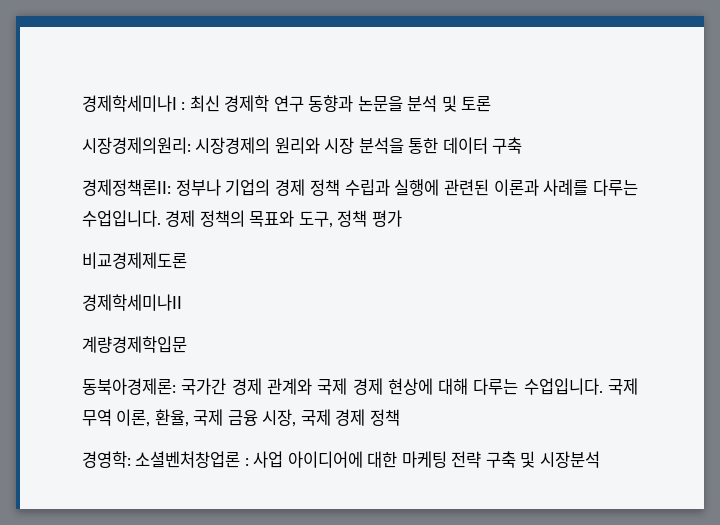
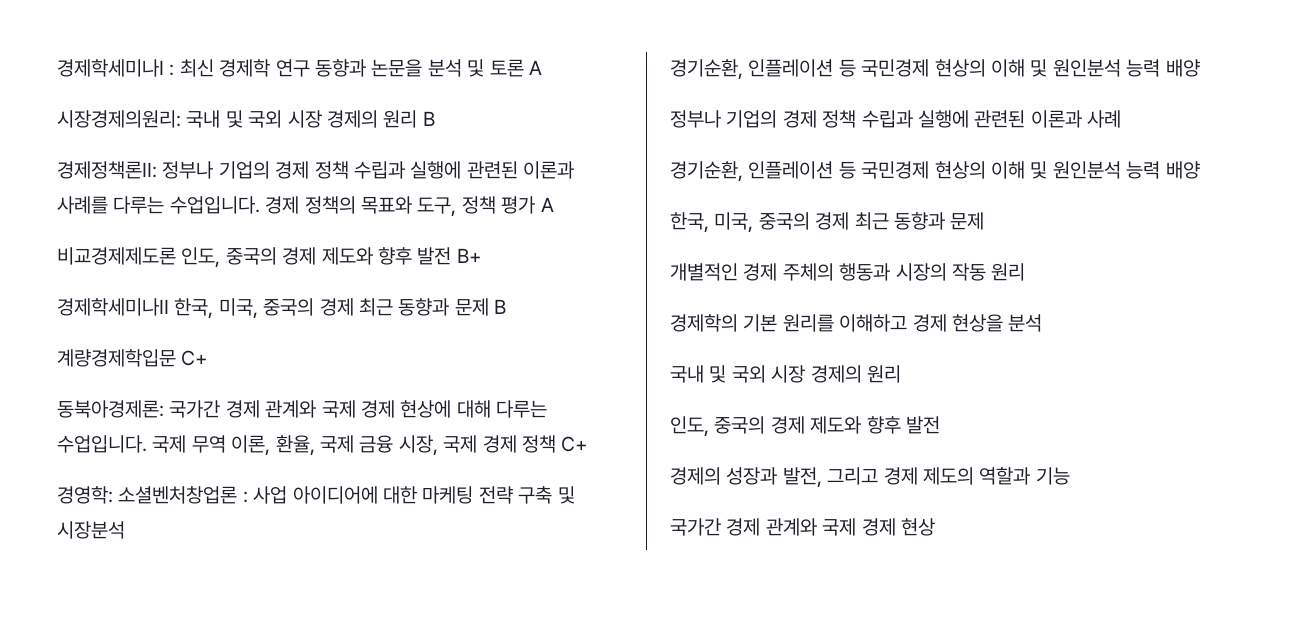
(492, 104) none -> [528,60,542,75] A
[195,137,523,154] 시장경제의 원리와 시장 분석을 통한 데이터 구축 -> [186,110,435,128] 국내 및 국외 시장 경제의 원리 B
(402, 218) none -> [540,197,554,212] A
[82,294,182,311] // 경제학세미나II -> [181,247,482,268] [57,298,507,319] 인도, 중국의 경제 제도와 향후 발전 B+ // 경제학세미나II 한국, 미국, 중국의 경제 최근 동향과 문제 B
(187, 344) none -> [181,350,209,366] C+
(400, 417) none -> [561,436,589,452] C+
(600, 459) none -> [670,59,1200,80] [670,110,1122,128] [670,161,1200,182] [670,212,985,233] [670,263,1026,281] [670,314,1043,332] [670,365,901,383] [670,416,940,437] [670,467,1070,488] [670,518,935,536] // 경기순환, 인플레이션 등 국민경제 현상의 이해 및 원인분석 능력 배양 // 정부나 기업의 경제 정책 수립과 실행에 관련된 이론과 사례 // 경기순환, 인플레이션 등 국민경제 현상의 이해 및 원인분석 능력 배양 // 한국, 미국, 중국의 경제 최근 동향과 문제 // 개별적인 경제 주체의 행동과 시장의 작동 원리 // 경제학의 기본 원리를 이해하고 경제 현상을 분석 // 국내 및 국외 시장 경제의 원리 // 인도, 중국의 경제 제도와 향후 발전 // 경제의 성장과 발전, 그리고 경제 제도의 역할과 기능 // 국가간 경제 관계와 국제 경제 현상

